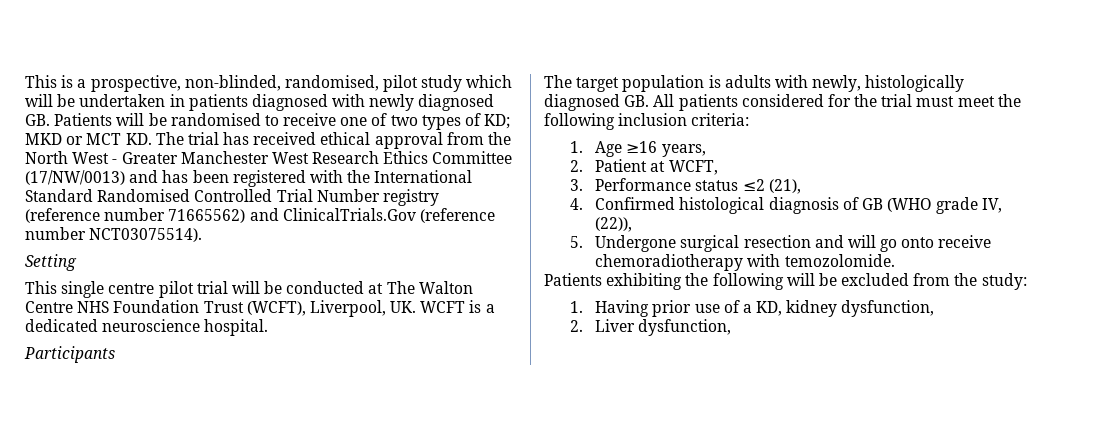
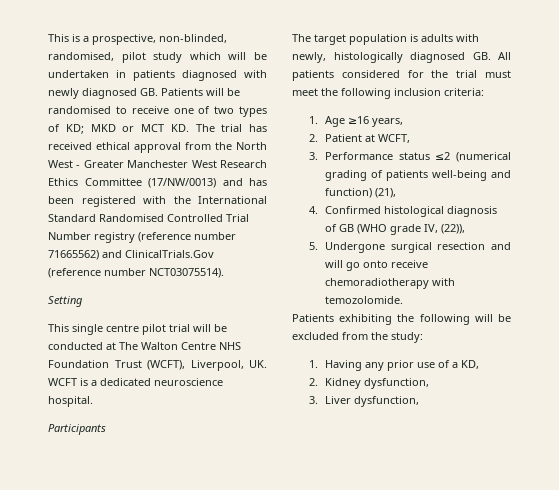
(765, 185) none -> [456,152,511,162] [325,170,511,181] [325,188,373,198] (numerical grading of patients well-being and function)
(650, 308) none -> [365,362,385,371] any
[786,300,838,317] kidney -> [308,378,362,389] // 2. Kidney
[569,320,583,332] 2. -> [308,396,318,404] 3.

